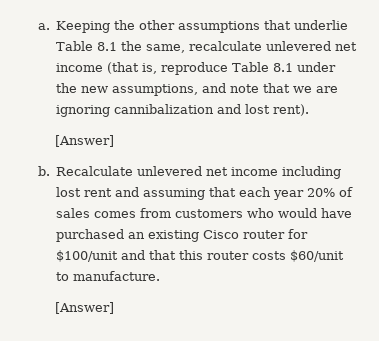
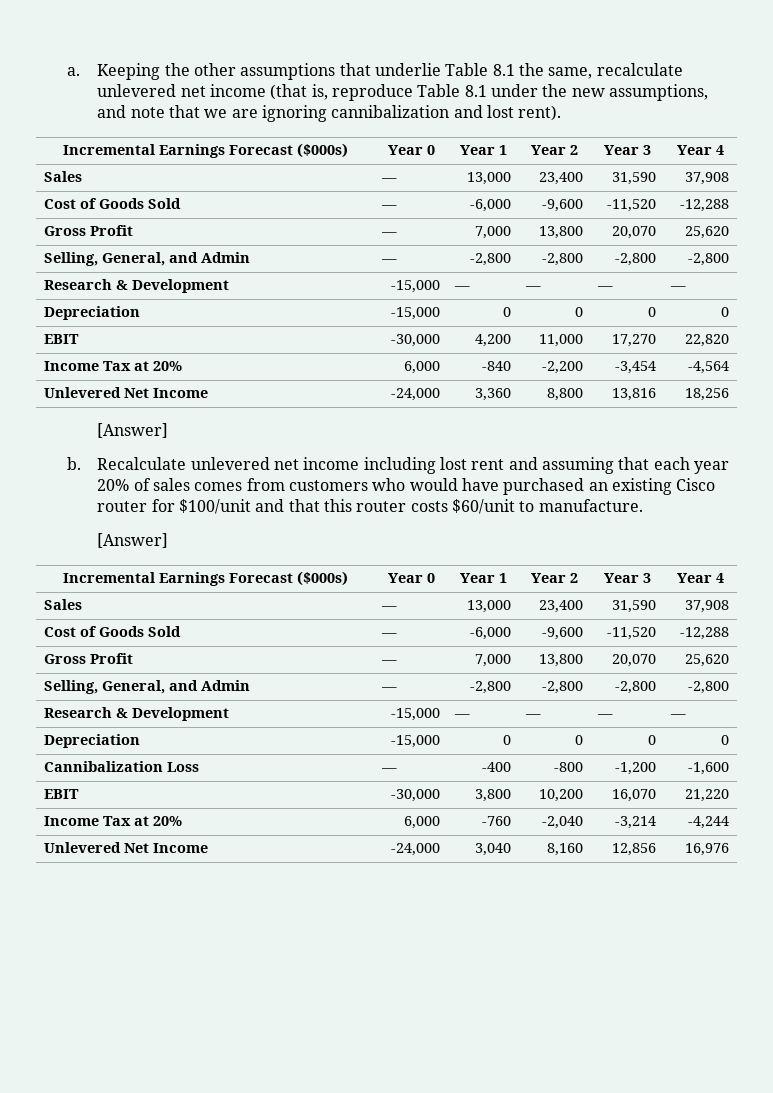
(310, 110) none -> [63,143,348,158] [387,145,435,155] [459,145,507,155] [531,145,578,155] [603,145,651,155] [676,145,724,155] [43,171,82,182] [380,178,397,182] [467,172,512,185] [539,172,584,185] [612,172,657,185] [685,172,730,185] [43,198,181,209] [380,205,397,209] [470,199,512,212] [542,199,584,212] [607,199,657,212] [680,199,730,212] [43,225,133,236] [380,232,397,236] [475,226,512,239] [539,226,584,239] [612,226,657,239] [685,226,730,239] [43,252,250,266] [380,259,397,263] [470,253,512,266] [542,253,584,266] [615,253,657,266] [688,253,730,266] [43,279,229,293] [391,280,441,293] [453,286,470,290] [524,286,541,290] [596,286,613,290] [669,286,686,290] [43,306,140,320] [391,307,441,320] [503,307,512,317] [575,307,584,317] [648,307,657,317] [721,307,730,317] [43,334,79,344] [391,334,441,347] [475,334,512,347] [539,334,584,347] [612,334,657,347] [685,334,730,347] [43,361,182,371] [404,361,441,374] [482,361,512,371] [542,361,584,374] [615,361,657,374] [688,361,730,374] [43,387,208,398] [391,388,441,401] [475,388,512,401] [547,388,584,401] [612,388,657,401] [685,388,730,401] // Incremental Earnings Forecast ($000s) | Year 0 | Year 1 | Year 2 | Year 3 | Year 4 // Sales | — | 13,000 | 23,400 | 31,590 | 37,908 // Cost of Goods Sold | — | -6,000 | -9,600 | -11,520 | -12,288 // Gross Profit | — | 7,000 | 13,800 | 20,070 | 25,620 // Selling, General, and Admin | — | -2,800 | -2,800 | -2,800 | -2,800 // Research & Development | -15,000 | — | — | — | — // Depreciation | -15,000 | 0 | 0 | 0 | 0 // EBIT | -30,000 | 4,200 | 11,000 | 17,270 | 22,820 // Income Tax at 20% | 6,000 | -840 | -2,200 | -3,454 | -4,564 // Unlevered Net Income | -24,000 | 3,360 | 8,800 | 13,816 | 18,256
(115, 308) none -> [63,571,348,586] [387,573,435,583] [459,573,507,583] [531,573,578,583] [603,573,651,583] [676,573,724,583] [43,599,82,610] [380,606,397,610] [467,600,512,613] [539,600,584,613] [612,600,657,613] [685,600,730,613] [43,626,181,637] [380,633,397,637] [470,627,512,640] [542,627,584,640] [607,627,657,640] [680,627,730,640] [43,653,133,664] [380,660,397,664] [475,654,512,667] [539,654,584,667] [612,654,657,667] [685,654,730,667] [43,680,250,694] [380,687,397,691] [470,681,512,694] [542,681,584,694] [615,681,657,694] [688,681,730,694] [43,707,229,721] [391,708,441,721] [453,714,470,718] [524,714,541,718] [596,714,613,718] [669,714,686,718] [43,734,140,748] [391,735,441,748] [503,735,512,745] [575,735,584,745] [648,735,657,745] [721,735,730,745] [43,761,199,772] [380,768,397,772] [482,762,512,772] [554,762,584,772] [615,762,657,775] [688,762,730,775] [43,789,79,799] [391,789,441,802] [475,789,512,802] [539,789,584,802] [612,789,657,802] [685,789,730,802] [43,816,182,826] [404,816,441,829] [482,816,512,826] [542,816,584,829] [615,816,657,829] [688,816,730,829] [43,842,208,853] [391,843,441,856] [475,843,512,856] [547,843,584,856] [612,843,657,856] [685,843,730,856] // Incremental Earnings Forecast ($000s) | Year 0 | Year 1 | Year 2 | Year 3 | Year 4 // Sales | — | 13,000 | 23,400 | 31,590 | 37,908 // Cost of Goods Sold | — | -6,000 | -9,600 | -11,520 | -12,288 // Gross Profit | — | 7,000 | 13,800 | 20,070 | 25,620 // Selling, General, and Admin | — | -2,800 | -2,800 | -2,800 | -2,800 // Research & Development | -15,000 | — | — | — | — // Depreciation | -15,000 | 0 | 0 | 0 | 0 // Cannibalization Loss | — | -400 | -800 | -1,200 | -1,600 // EBIT | -30,000 | 3,800 | 10,200 | 16,070 | 21,220 // Income Tax at 20% | 6,000 | -760 | -2,040 | -3,214 | -4,244 // Unlevered Net Income | -24,000 | 3,040 | 8,160 | 12,856 | 16,976

